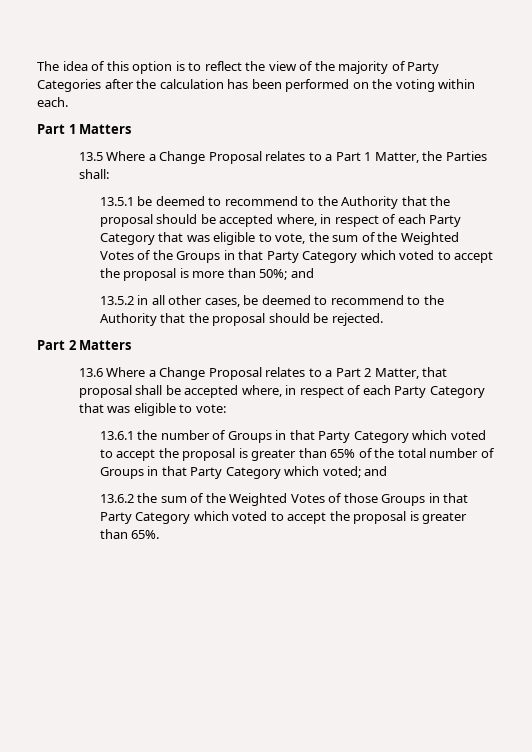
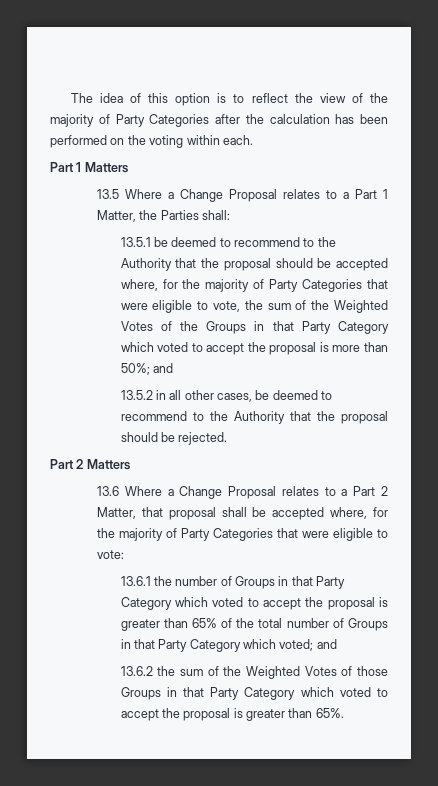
[320,214,462,227] [99,232,210,245] in respect of each Party Category that was -> [162,279,388,292] [120,303,148,310] for the majority of Party Categories that were
[285,385,485,398] [78,403,131,413] in respect of each Party Category that was -> [373,507,388,517] [97,528,330,541] for the majority of Party Categories that were

